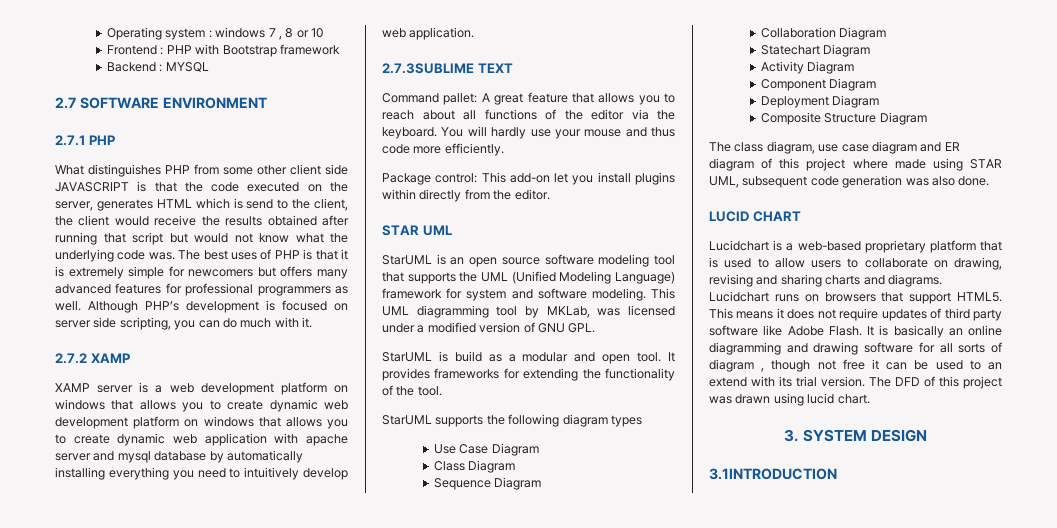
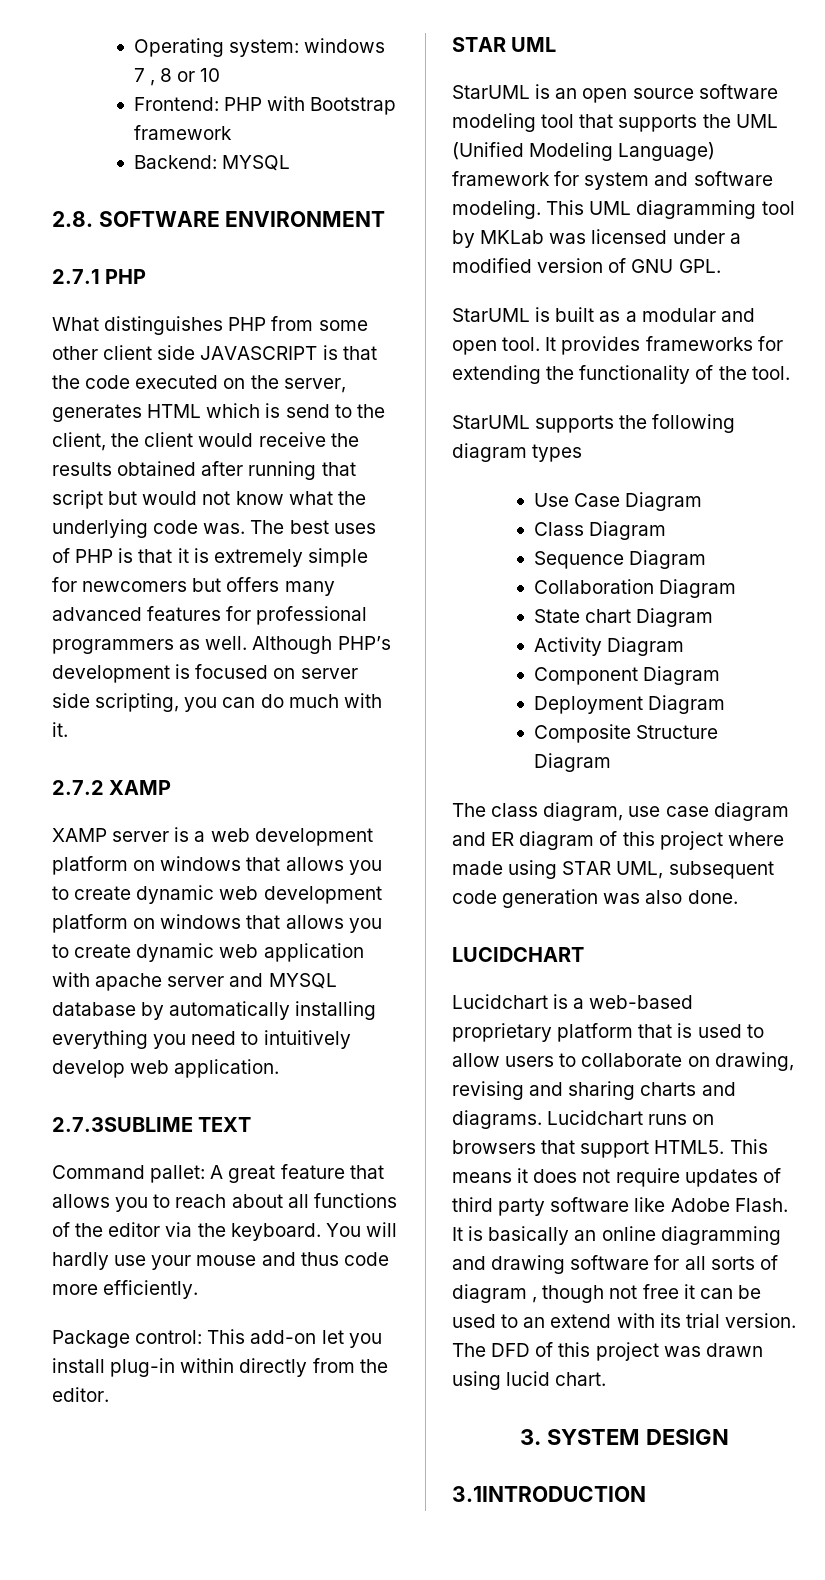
[165,28,212,40] system : -> [228,39,299,57] system:
[107,45,164,55] Frontend : -> [133,97,219,111] Frontend:
[107,62,163,72] Backend : -> [133,155,217,169] Backend:
[55,97,76,109] 2.7 -> [52,211,93,227] 2.8.
[117,451,151,463] mysql -> [268,973,337,989] MYSQL
[635,172,675,185] plugins -> [110,1358,176,1377] plug-in
[546,306,590,318] MKLab, -> [480,230,545,244] MKLab
[454,351,482,362] build -> [555,307,595,322] built
[761,45,821,55] Statechart -> [533,609,631,623] State chart
[709,211,801,222] LUCID CHART -> [452,947,584,962] LUCIDCHART

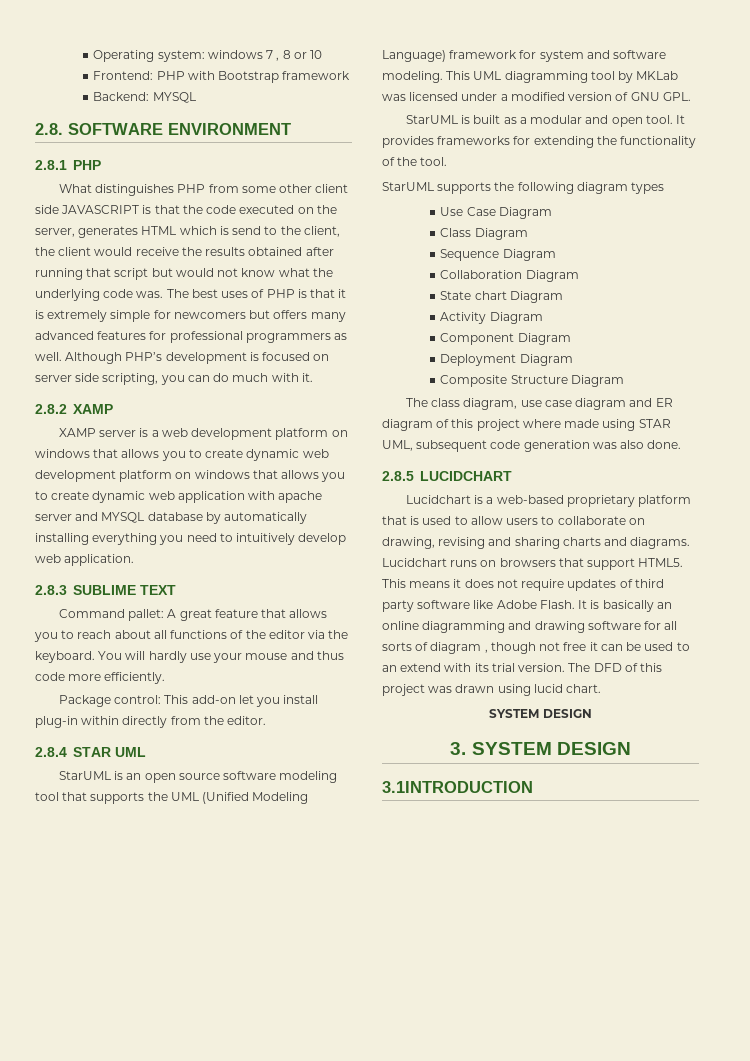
[52,269,100,284] 2.7.1 -> [35,160,67,170] 2.8.1
[52,780,104,795] 2.7.2 -> [35,404,67,414] 2.8.2
[52,1117,193,1132] 2.7.3SUBLIME -> [35,585,136,595] 2.8.3 SUBLIME
(109, 1394) none -> [35,747,67,757] 2.8.4
(738, 897) none -> [382,471,414,481] 2.8.5
(607, 1379) none -> [489,709,592,718] // SYSTEM DESIGN

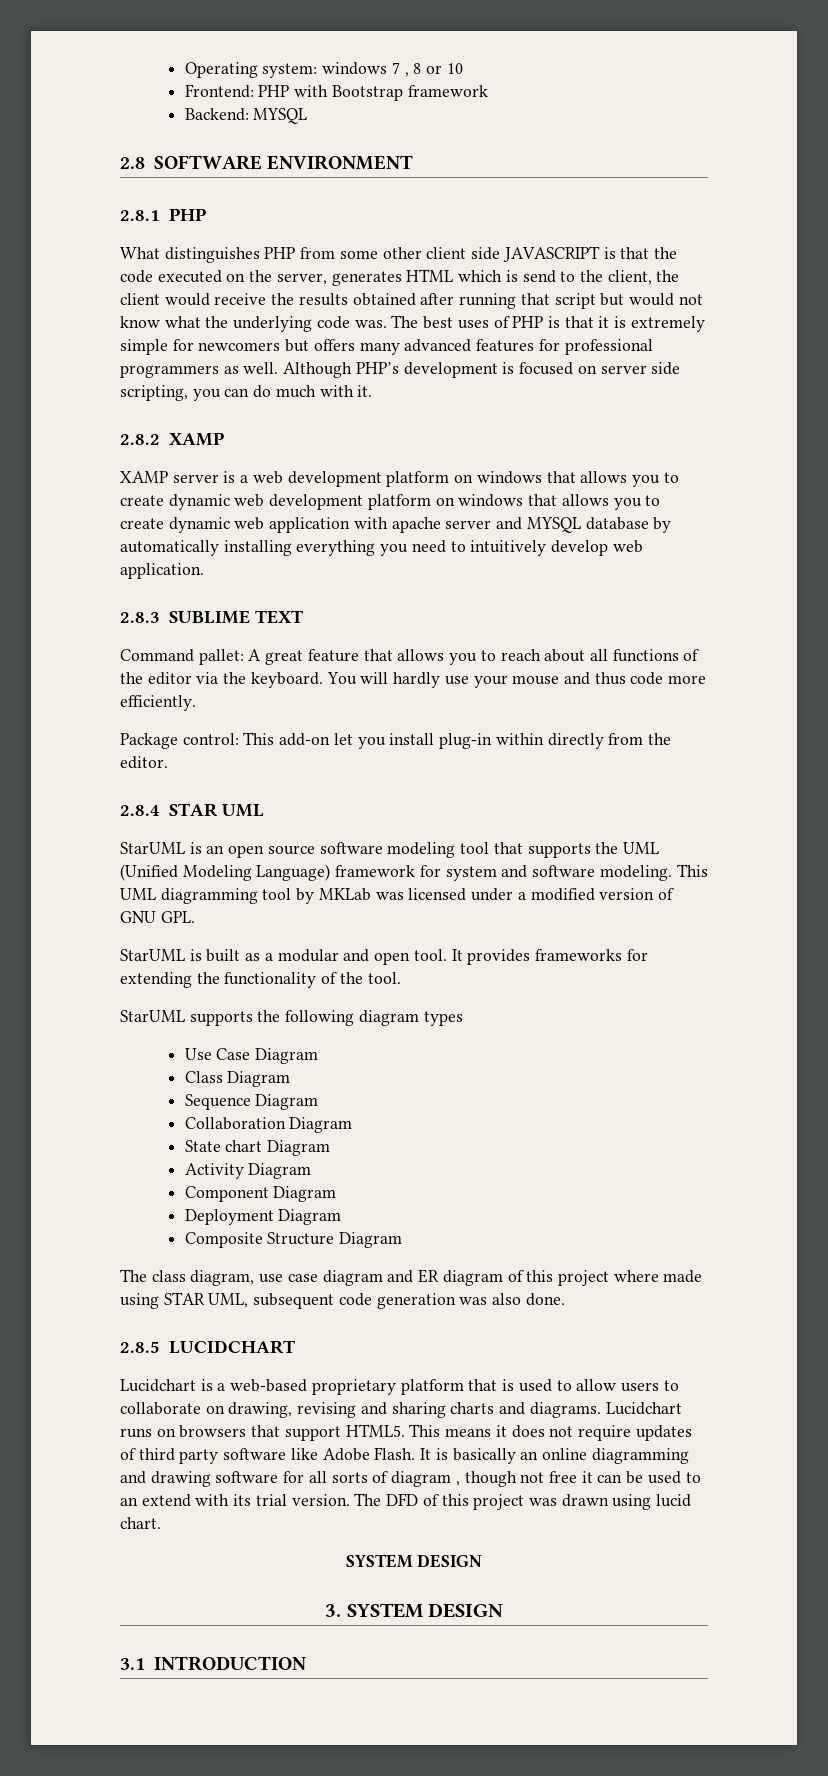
[35,123,63,135] 2.8. -> [120,157,145,169] 2.8
[382,781,533,793] 3.1INTRODUCTION -> [120,1656,307,1671] 3.1 INTRODUCTION

